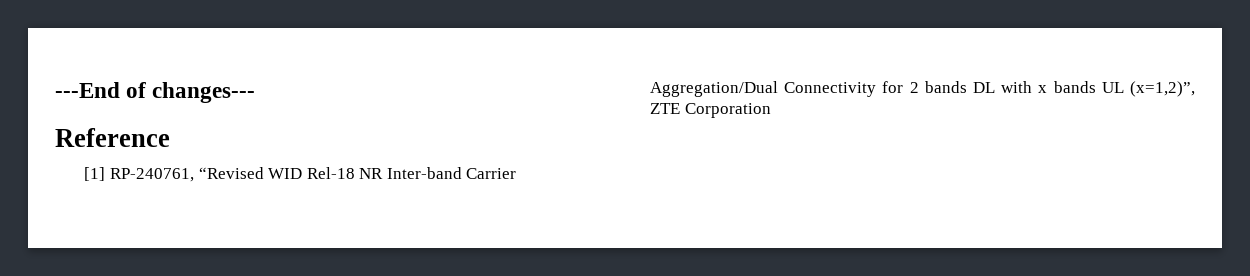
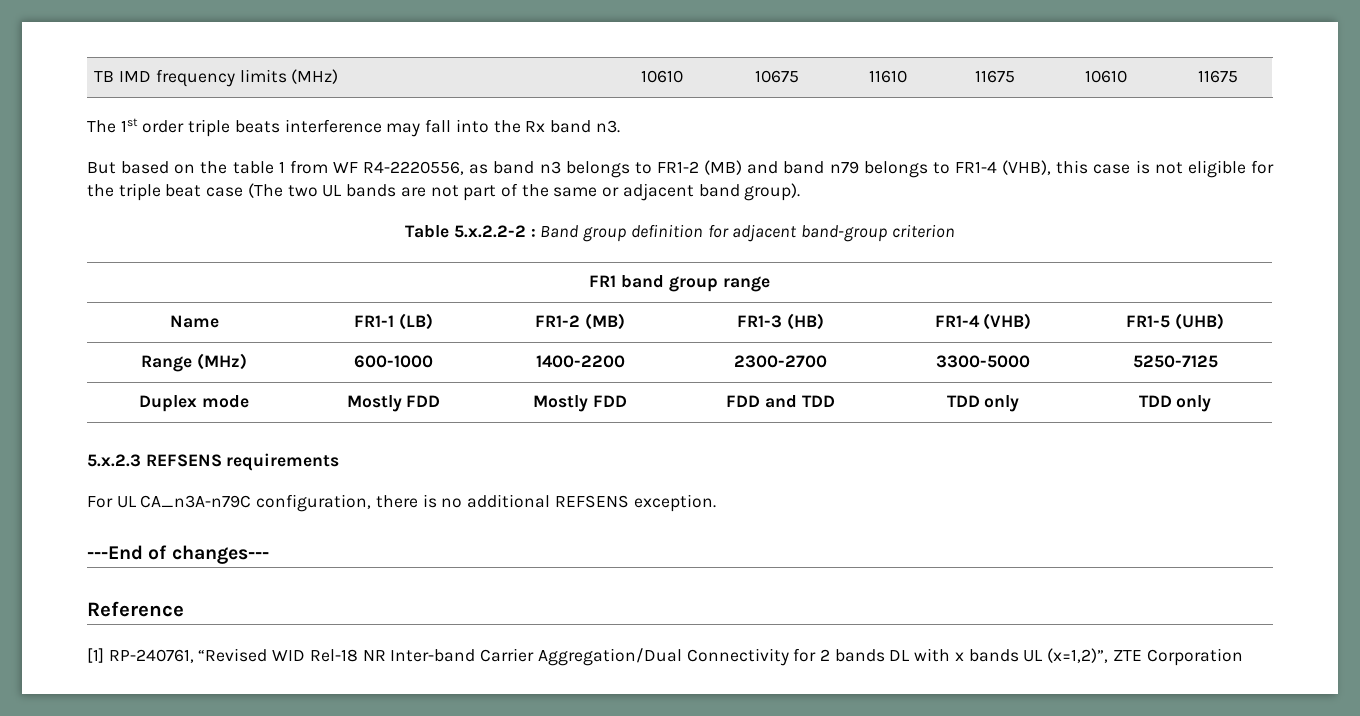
(55, 90) none -> [94,69,339,87] [641,70,683,83] [755,70,799,83] [869,70,907,83] [975,70,1015,83] [1085,70,1127,83] [1197,70,1238,83] [87,118,620,137] [87,160,1274,178] [87,183,801,201] [405,224,955,242] [589,275,770,292] [169,315,219,328] [354,313,433,330] [535,313,625,330] [737,313,824,330] [934,313,1032,330] [1126,313,1224,330] [141,353,247,372] [354,355,433,368] [535,355,625,368] [734,355,827,368] [936,355,1030,368] [1132,355,1218,368] [139,395,249,412] [346,395,441,412] [533,395,627,412] [726,395,835,408] [946,395,1020,412] [1138,395,1212,412] [87,453,340,471] [87,494,716,512] TB IMD frequency limits (MHz) | 10610 | 10675 | 11610 | 11675 | 10610 | 11675 // The 1st order triple beats interference may fall into the Rx band n3. // But based on the table 1 from WF R4-2220556, as band n3 belongs to FR1-2 (MB) and band n79 belongs to FR1-4 (VHB), this case is not eligible for the triple beat case (The two UL bands are not part of the same or adjacent band group). // Table 5.x.2.2-2 : Band group definition for adjacent band-group criterion // FR1 band group range // Name | FR1-1 (LB) | FR1-2 (MB) | FR1-3 (HB) | FR1-4 (VHB) | FR1-5 (UHB) // Range (MHz) | 600-1000 | 1400-2200 | 2300-2700 | 3300-5000 | 5250-7125 // Duplex mode | Mostly FDD | Mostly FDD | FDD and TDD | TDD only | TDD only // 5.x.2.3 REFSENS requirements // For UL CA_n3A-n79C configuration, there is no additional REFSENS exception. //

